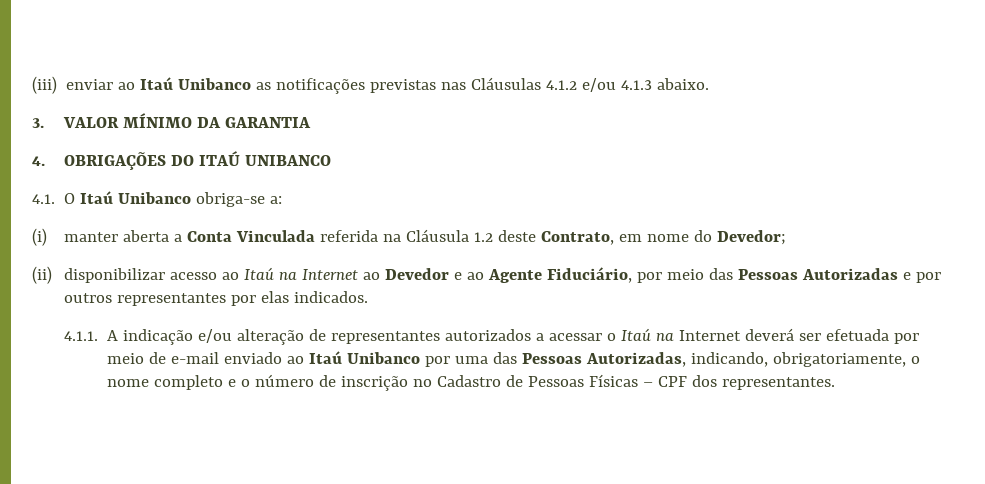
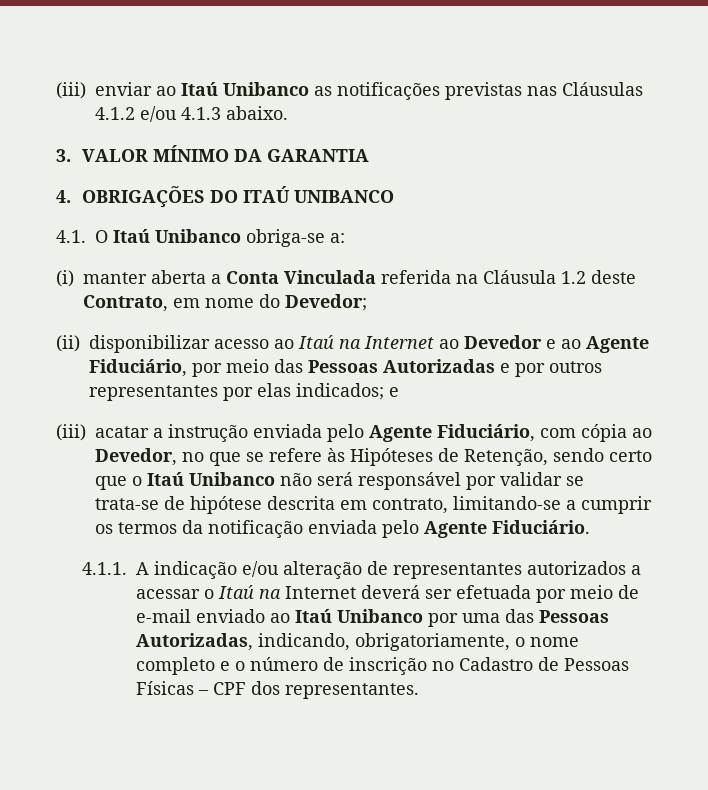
[293,291,368,303] indicados. -> [296,383,399,400] [56,424,652,442] [95,448,652,466] [95,472,584,490] [95,496,652,514] [95,520,590,538] indicados; e // (iii) acatar a instrução enviada pelo Agente Fiduciário, com cópia ao Devedor, no que se refere às Hipóteses de Retenção, sendo certo que o Itaú Unibanco não será responsável por validar se trata-se de hipótese descrita em contrato, limitando-se a cumprir os termos da notificação enviada pelo Agente Fiduciário.

